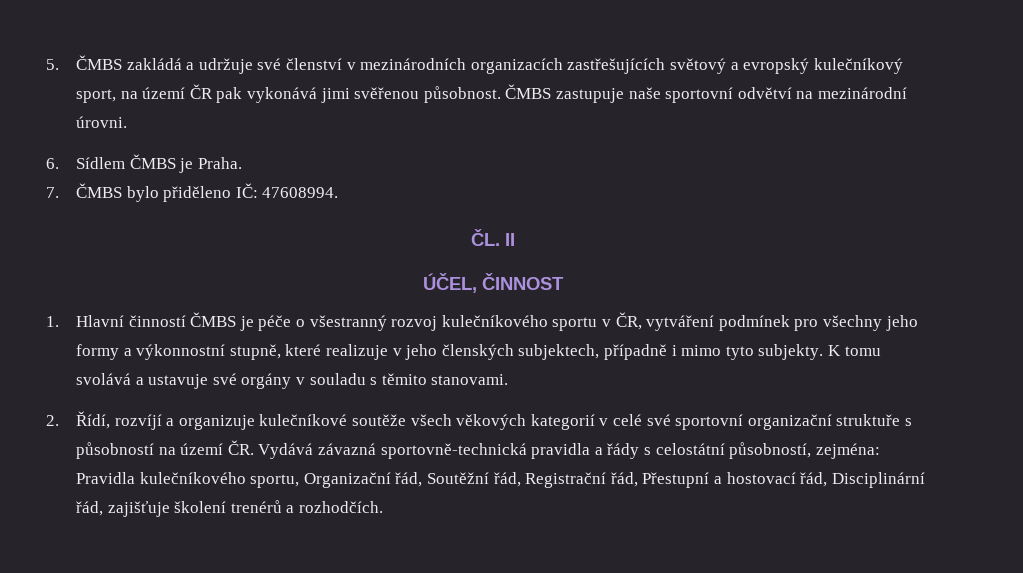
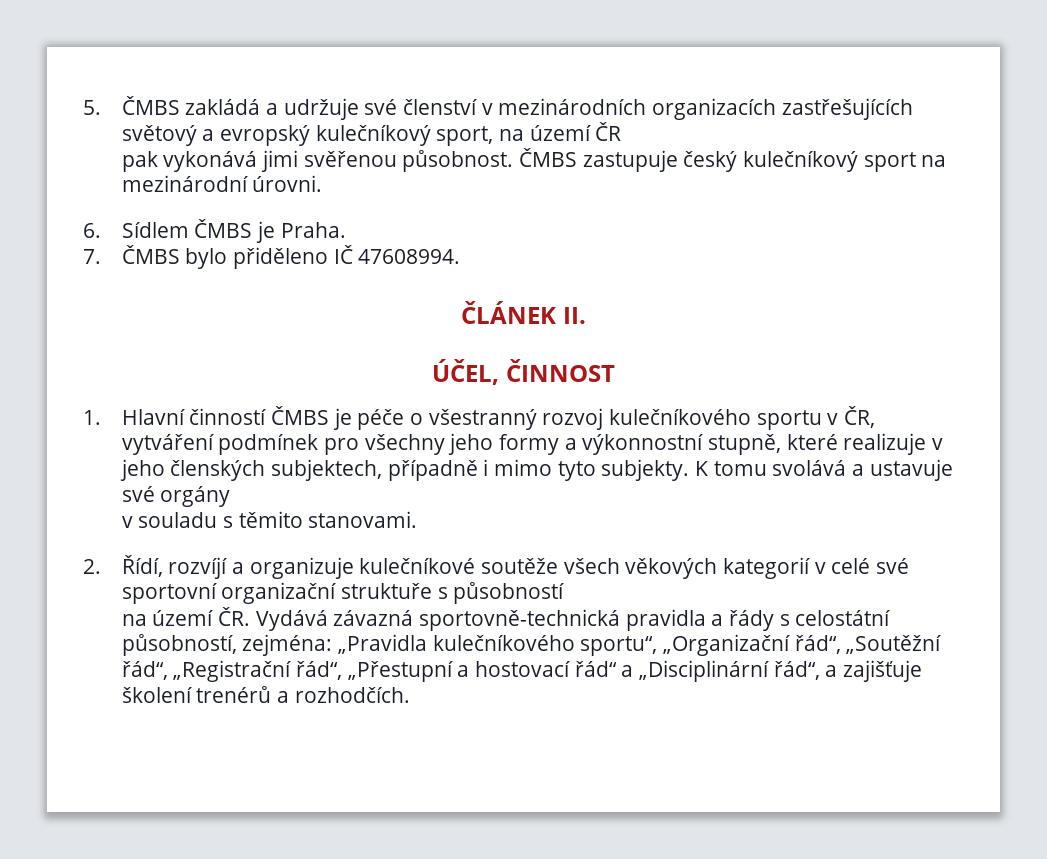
(213, 91) none -> (622, 131) //
[628,87,792,103] naše sportovní odvětví -> [683,151,916,172] český kulečníkový sport
[235,183,258,198] IČ: -> [333,245,353,264] IČ
[470,229,515,246] ČL. II -> [461,301,586,324] ČLÁNEK II.
(292, 381) none -> (231, 496) //
(155, 450) none -> (565, 593) //
[76,472,925,488] [76,501,104,516] Pravidla kulečníkového sportu, Organizační řád, Soutěžní řád, Registrační řád, Přestupní a hostovací řád, Disciplinární řád, -> [338,634,942,656] [121,660,838,682] „Pravidla kulečníkového sportu“, „Organizační řád“, „Soutěžní řád“, „Registrační řád“, „Přestupní a hostovací řád“ a „Disciplinární řád“, a

